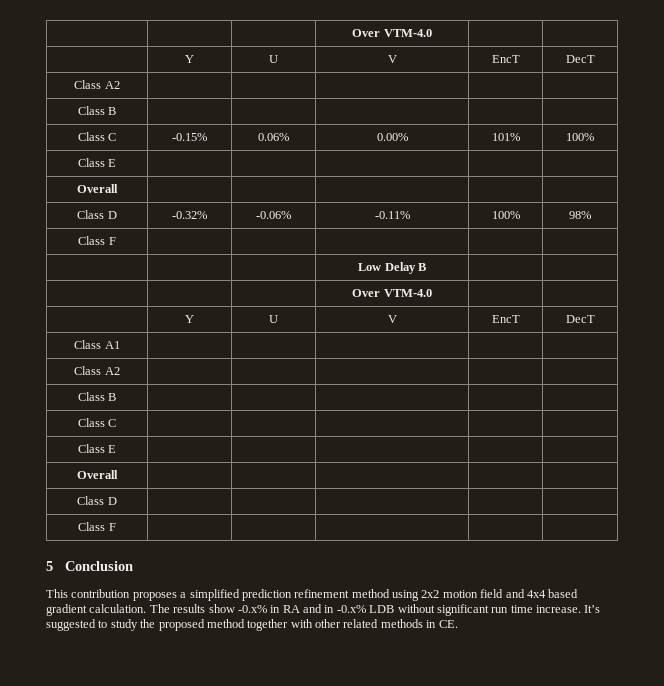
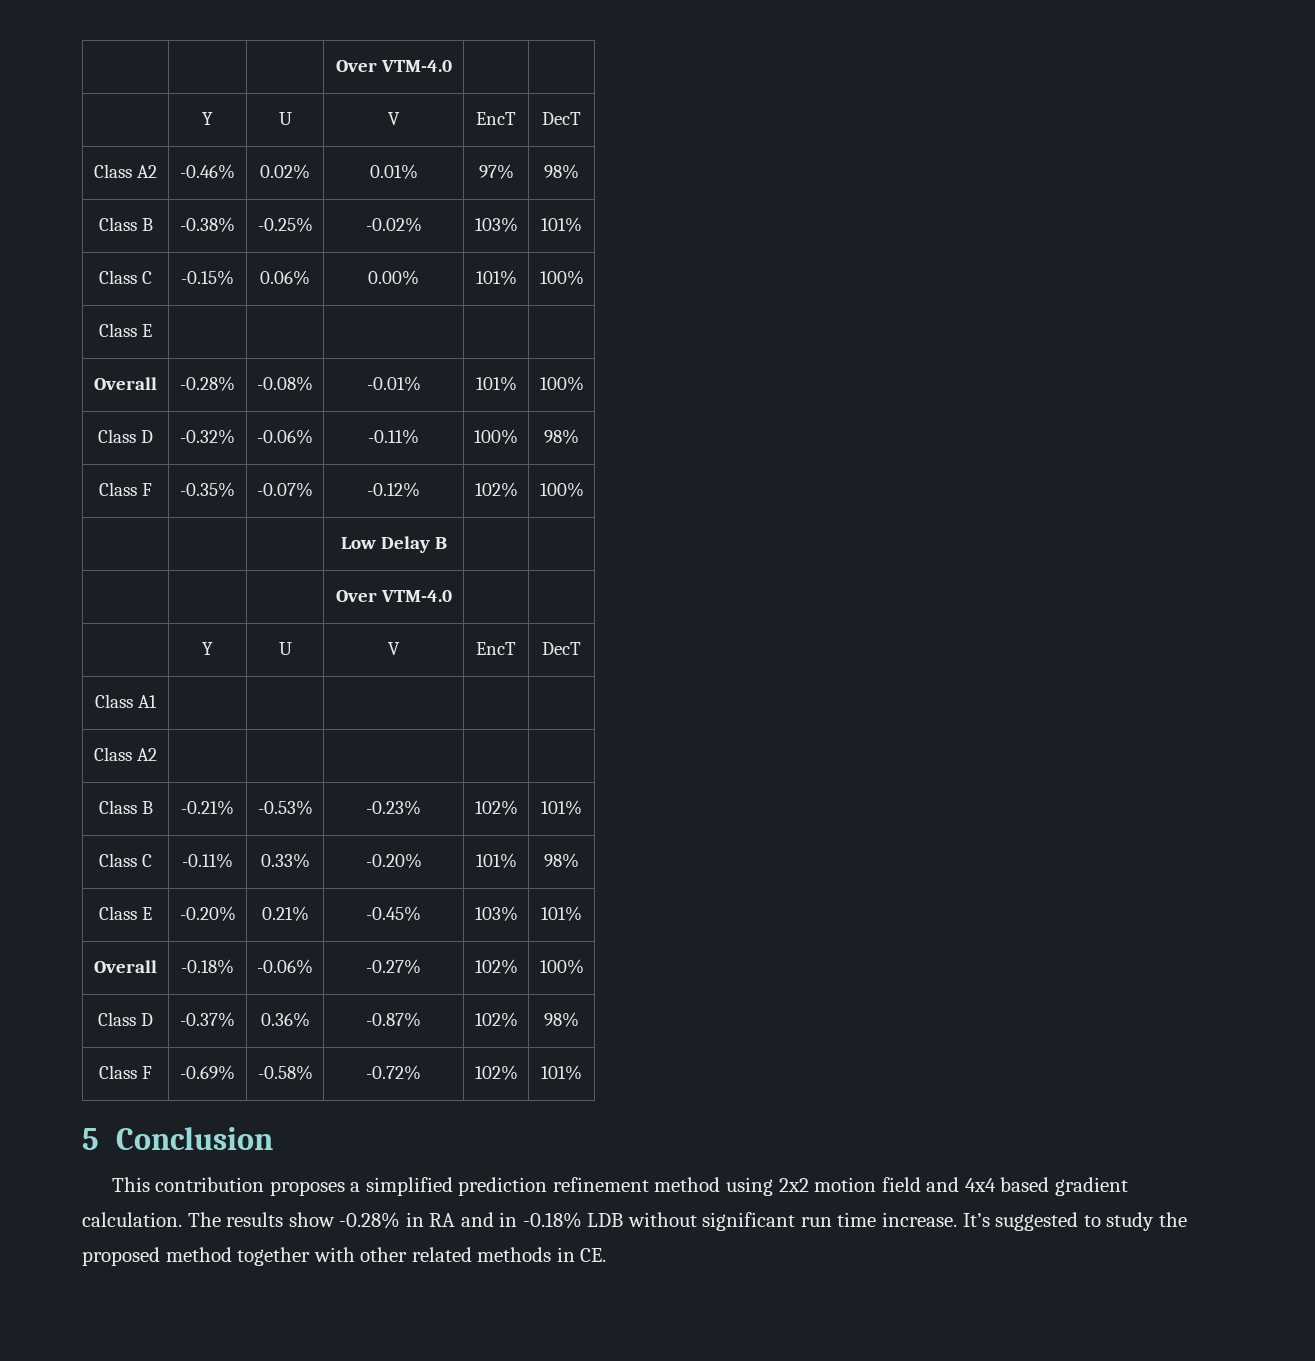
[77,106,117,115] | | | | // Class B | | | | | -> [180,164,235,179] [260,164,310,179] [369,164,418,179] [478,164,514,179] [544,164,579,179] [98,217,153,231] [180,217,235,232] [257,217,313,232] [365,217,422,232] [474,217,518,232] [541,217,582,232] -0.46% | 0.02% | 0.01% | 97% | 98% // Class B | -0.38% | -0.25% | -0.02% | 103% | 101%
(118, 188) | | | | -> [180,376,235,391] [257,376,313,391] [366,376,421,391] [475,376,517,391] [539,376,584,391] -0.28% | -0.08% | -0.01% | 101% | 100%
(116, 241) | | | | -> [180,482,235,497] [257,482,313,497] [367,482,420,497] [474,482,518,497] [539,482,584,497] -0.35% | -0.07% | -0.12% | 102% | 100%
[77,418,117,427] [77,444,117,453] [77,470,118,479] [77,496,117,505] [78,522,116,531] | | | | // Class C | | | | | // Class E | | | | | // Overall | | | | | // Class D | | | | | // Class F | | | | | -> [181,800,234,815] [257,800,313,815] [366,800,421,815] [474,800,518,815] [541,800,582,815] [99,853,152,867] [182,853,233,868] [260,853,310,868] [365,853,422,868] [475,853,517,868] [544,853,579,868] [99,906,152,920] [179,906,236,921] [261,906,309,921] [366,906,421,921] [474,906,518,921] [541,906,582,921] [94,960,157,973] [181,959,234,974] [257,959,313,974] [366,959,421,974] [474,959,518,974] [539,959,584,974] [98,1012,153,1026] [180,1012,235,1027] [260,1012,310,1027] [366,1012,421,1027] [474,1012,518,1027] [544,1012,579,1027] [99,1065,152,1079] [180,1065,235,1080] [257,1065,313,1080] [366,1065,421,1080] [474,1065,518,1080] [541,1065,582,1080] -0.21% | -0.53% | -0.23% | 102% | 101% // Class C | -0.11% | 0.33% | -0.20% | 101% | 98% // Class E | -0.20% | 0.21% | -0.45% | 103% | 101% // Overall | -0.18% | -0.06% | -0.27% | 102% | 100% // Class D | -0.37% | 0.36% | -0.87% | 102% | 98% // Class F | -0.69% | -0.58% | -0.72% | 102% | 101%
[237,605,267,613] -0.x% -> [339,1212,401,1229] -0.28%
[336,605,366,613] -0.x% -> [522,1212,582,1229] -0.18%

